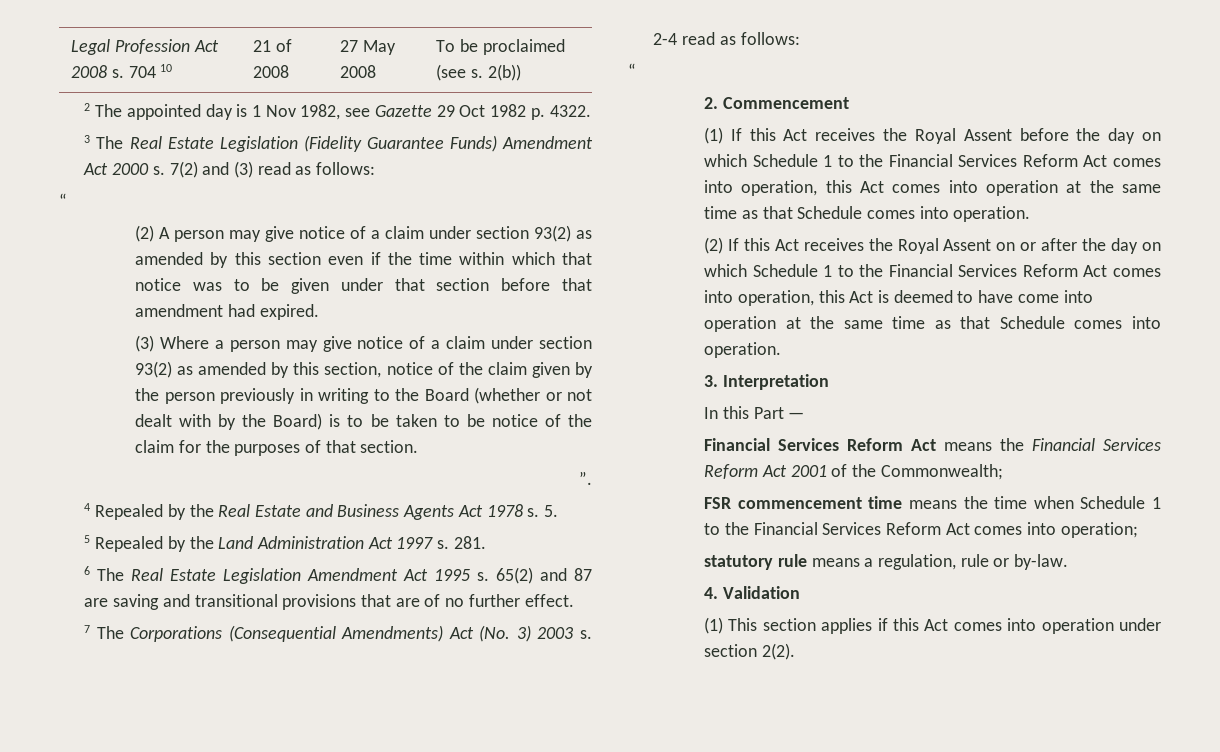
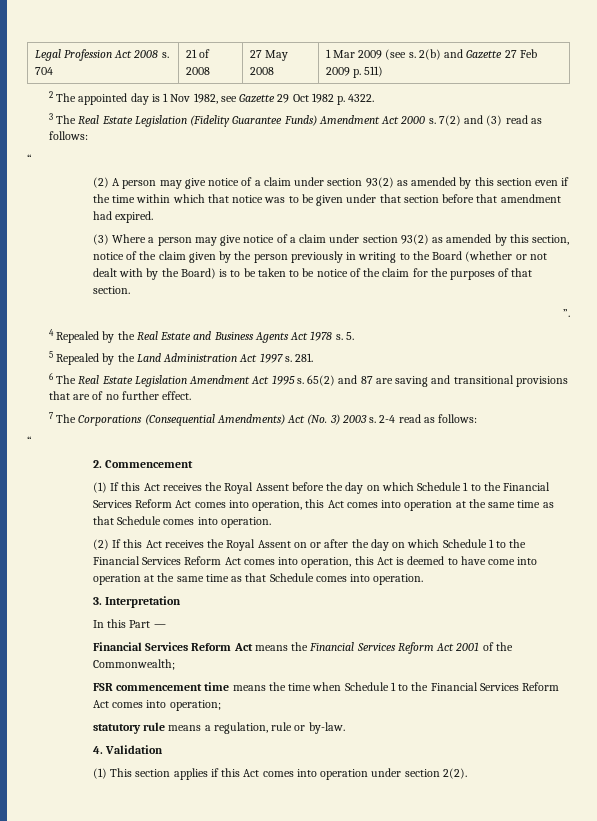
[160,64,173,72] 10 -> (53, 71) none
[436,39,565,55] [436,64,521,81] To be proclaimed (see s. 2(b)) -> [325,49,537,60] [325,66,384,78] 1 Mar 2009 (see s. 2(b) and Gazette 27 Feb 2009 p. 511)

